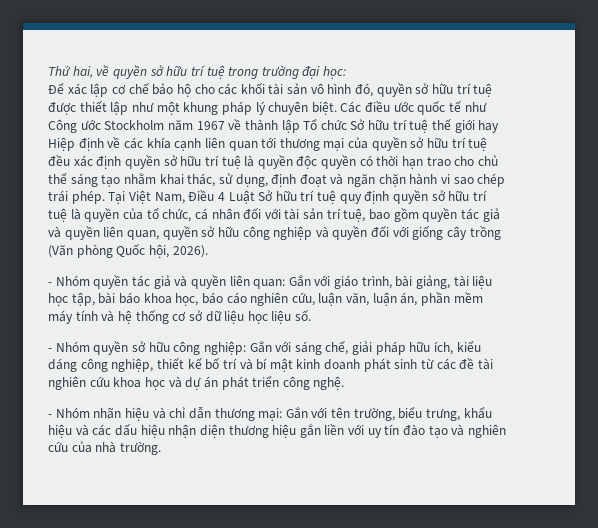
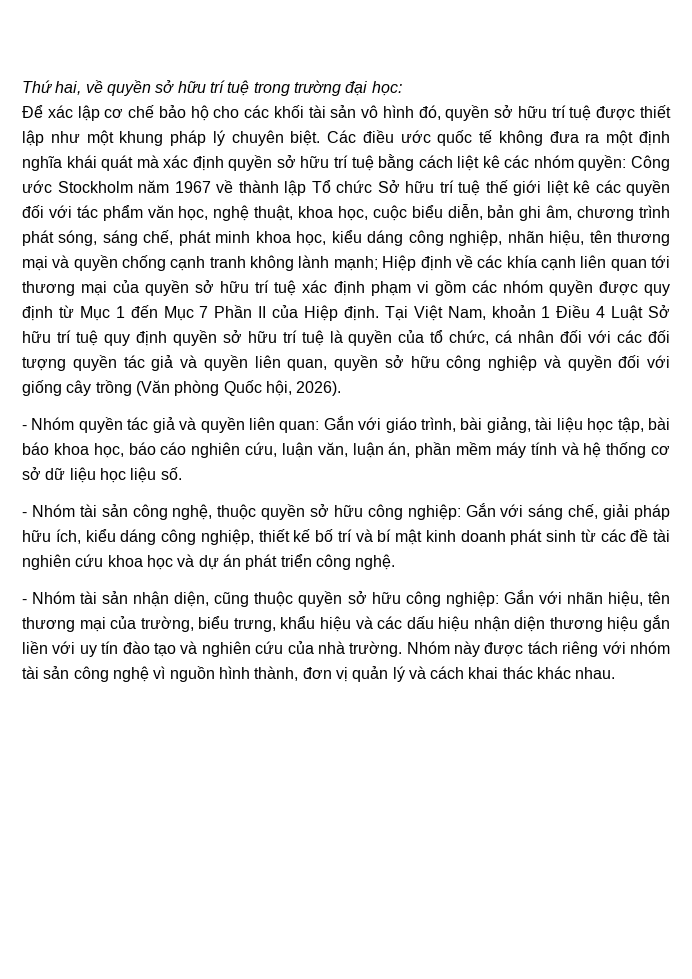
[464,102,487,112] như -> [498,130,670,146] [22,154,627,171] không đưa ra một định nghĩa khái quát mà xác định quyền sở hữu trí tuệ bằng cách liệt kê các nhóm quyền:
[478,120,500,133] hay -> [546,180,670,196] [22,204,670,221] [22,230,671,246] [22,255,378,271] liệt kê các quyền đối với tác phẩm văn học, nghệ thuật, khoa học, cuộc biểu diễn, bản ghi âm, chương trình phát sóng, sáng chế, phát minh khoa học, kiểu dáng công nghiệp, nhãn hiệu, tên thương mại và quyền chống cạnh tranh không lành mạnh;
[48,155,498,169] [48,172,506,187] [48,190,105,204] đều xác định quyền sở hữu trí tuệ là quyền độc quyền có thời hạn trao cho chủ thể sáng tạo nhằm khai thác, sử dụng, định đoạt và ngăn chặn hành vi sao chép trái phép. -> [302,280,670,296] [22,305,379,321] xác định phạm vi gồm các nhóm quyền được quy định từ Mục 1 đến Mục 7 Phần II của Hiệp định.
(185, 198) none -> [491,305,551,318] khoản 1
[284,208,419,222] tài sản trí tuệ, bao gồm -> [617,330,670,343] [22,357,66,371] các đối tượng
(90, 346) none -> [79,504,257,520] tài sản công nghệ, thuộc
[93,406,351,421] nhãn hiệu và chỉ dẫn thương mại: Gắn với tên -> [80,590,670,607] [22,616,137,632] tài sản nhận diện, cũng thuộc quyền sở hữu công nghiệp: Gắn với nhãn hiệu, tên thương mại của
(161, 448) none -> [406,641,671,657] [22,666,616,682] Nhóm này được tách riêng với nhóm tài sản công nghệ vì nguồn hình thành, đơn vị quản lý và cách khai thác khác nhau.

